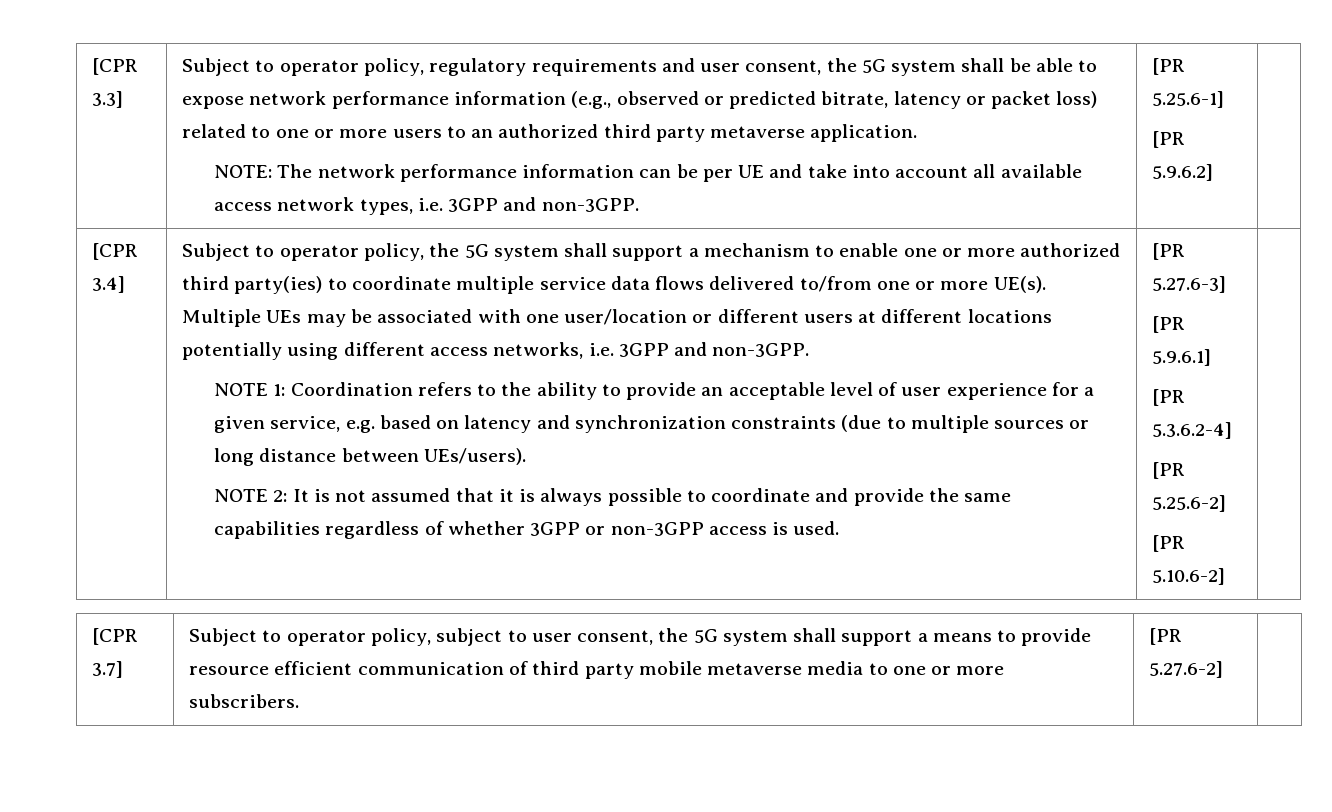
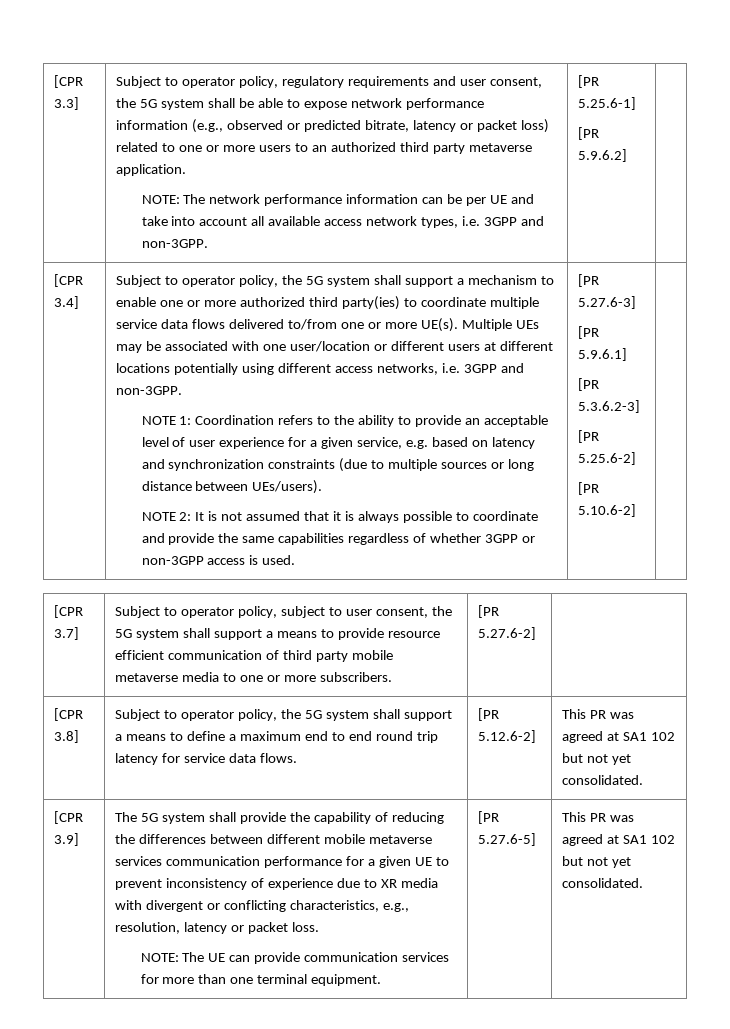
[1152,422,1233,439] 5.3.6.2-4] -> [578,400,641,413] 5.3.6.2-3]
(1224, 669) none -> [54,708,84,721] [54,730,80,743] [115,709,452,721] [115,731,438,743] [115,753,298,765] [478,708,500,721] [478,730,537,743] [562,709,635,719] [562,731,676,743] [562,753,632,765] [562,775,644,785] [54,811,84,824] [54,833,80,846] [115,812,444,824] [115,834,433,844] [115,856,449,868] [115,878,438,890] [115,900,410,912] [115,922,320,934] [140,952,450,964] [140,974,382,986] [478,811,500,824] [478,833,537,846] [562,812,635,822] [562,834,676,846] [562,856,632,868] [562,878,644,888] // [CPR 3.8] | Subject to operator policy, the 5G system shall support a means to define a maximum end to end round trip latency for service data flows. | [PR 5.12.6-2] | This PR was agreed at SA1 102 but not yet consolidated. // [CPR 3.9] | The 5G system shall provide the capability of reducing the differences between different mobile metaverse services communication performance for a given UE to prevent inconsistency of experience due to XR media with divergent or conflicting characteristics, e.g., resolution, latency or packet loss. // NOTE: The UE can provide communication services for more than one terminal equipment. | [PR 5.27.6-5] | This PR was agreed at SA1 102 but not yet consolidated.

